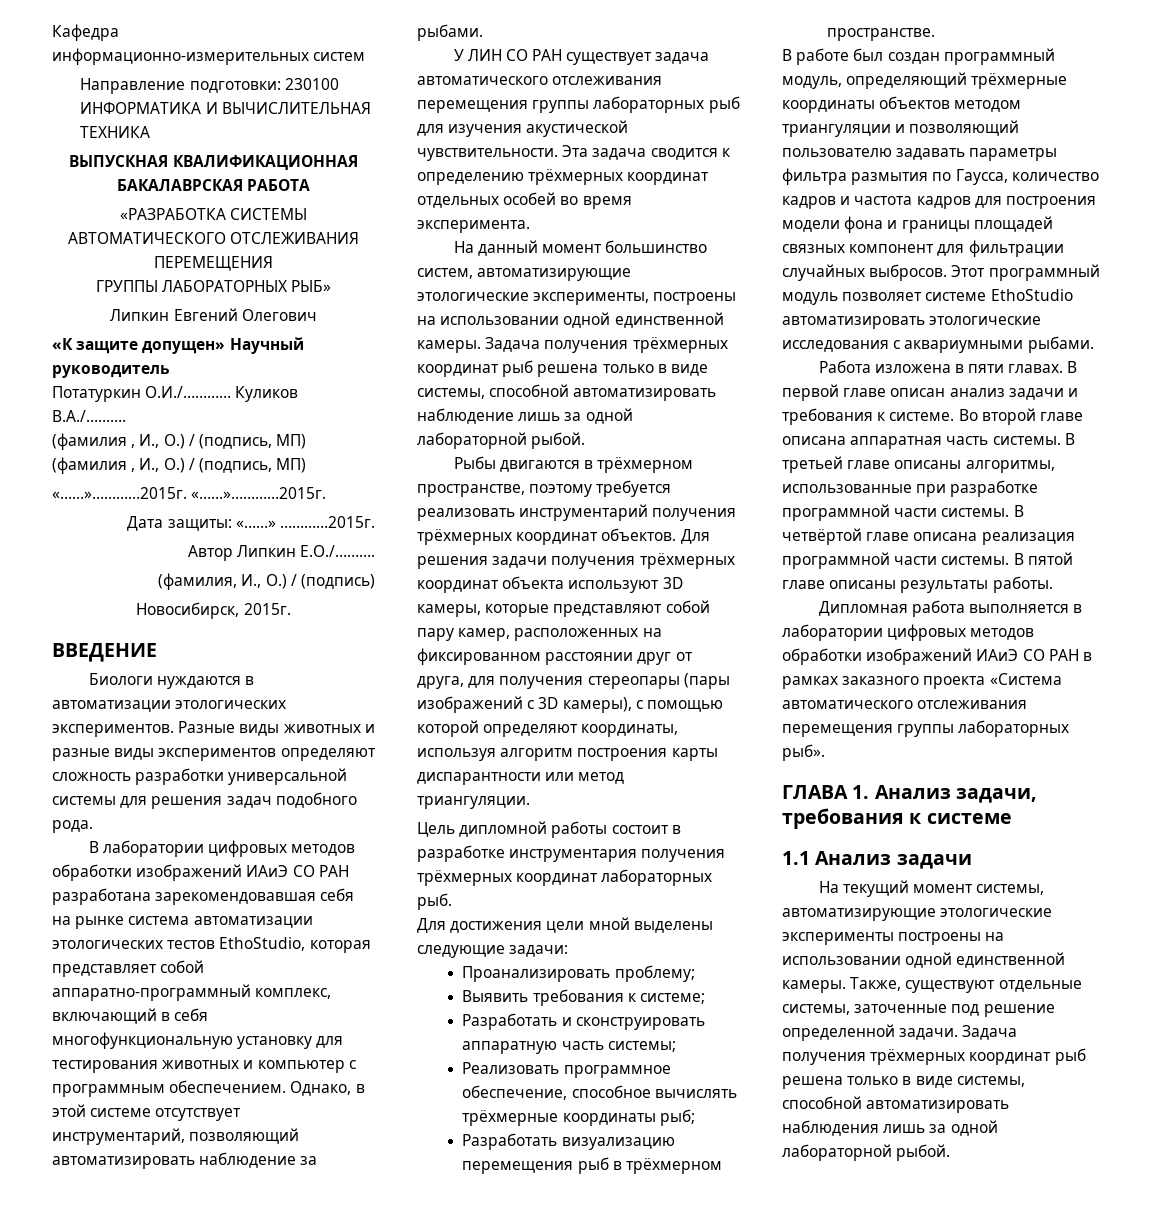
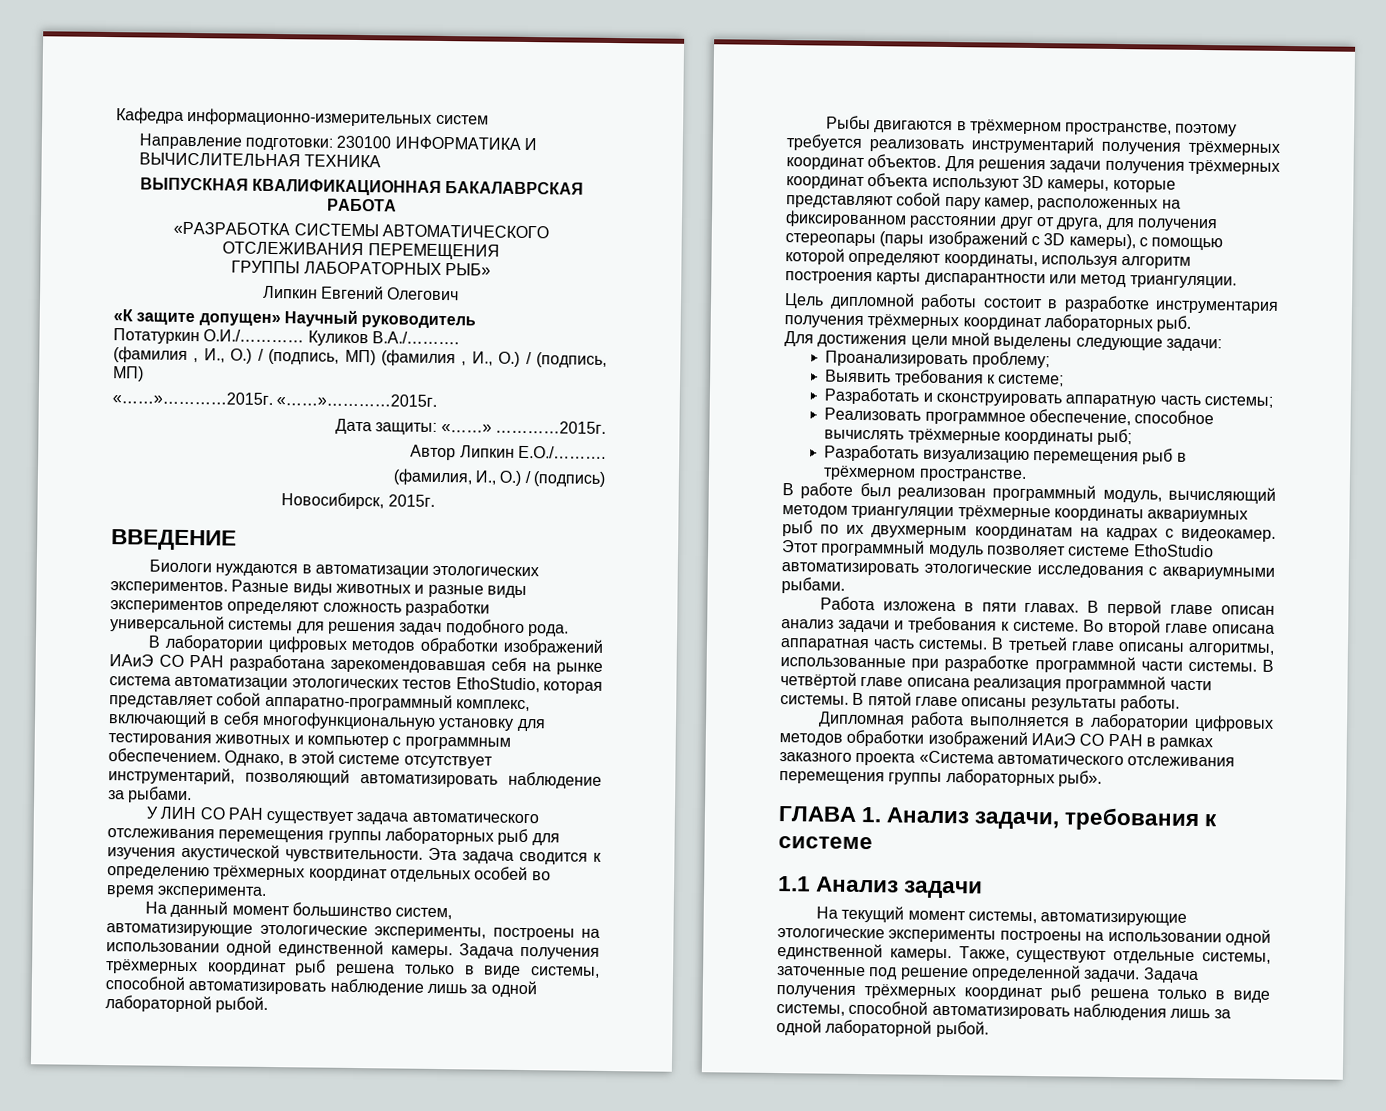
[887,52,940,64] создан -> [897,487,986,501] реализован
[846,72,1068,89] [782,96,1022,113] [782,120,1020,137] [782,148,1058,161] [782,168,1099,185] [782,196,1096,209] [782,216,1053,233] [782,240,1064,257] [782,264,948,281] определяющий трёхмерные координаты объектов методом триангуляции и позволяющий пользователю задавать параметры фильтра размытия по Гаусса, количество кадров и частота кадров для построения модели фона и границы площадей связных компонент для фильтрации случайных выбросов. -> [1168,486,1276,504] [782,505,1249,523] [782,520,1276,542] вычисляющий методом триангуляции трёхмерные координаты аквариумных рыб по их двухмерным координатам на кадрах с видеокамер.

